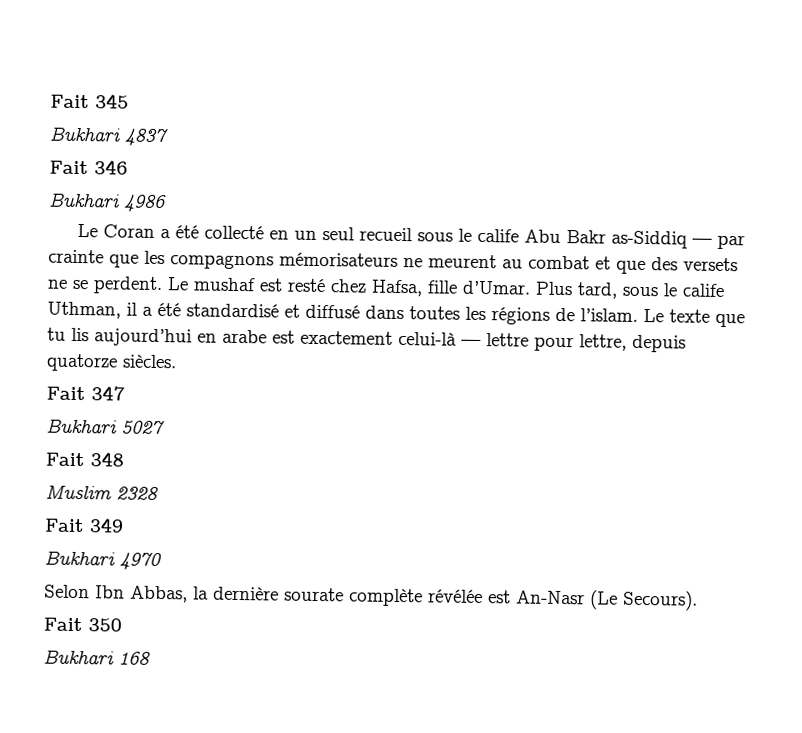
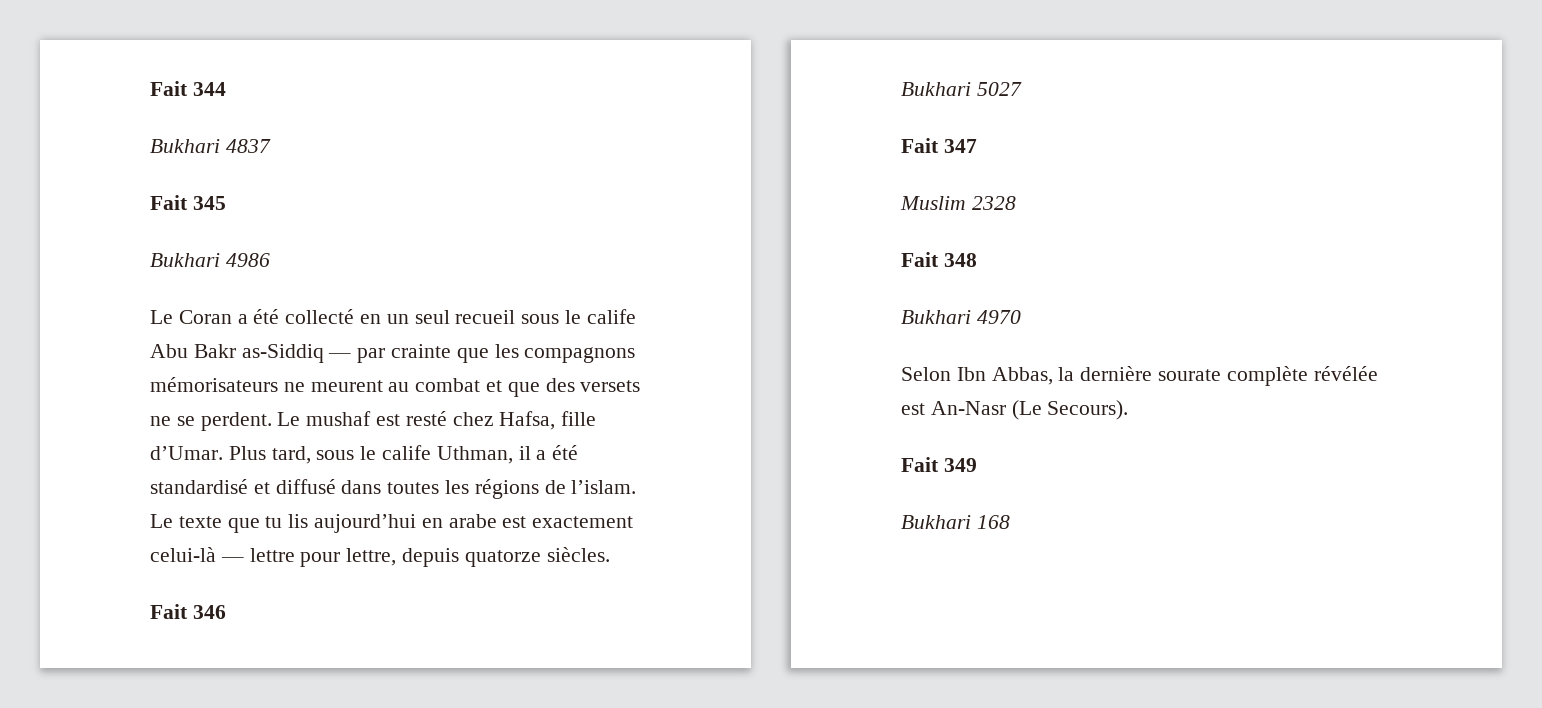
[50,93,129,109] Fait 345 -> [150,81,226,96] Fait 344
[94,159,128,175] 346 -> [192,196,226,210] 345
[91,385,125,401] 347 -> [192,605,226,619] 346
[90,451,124,467] 348 -> [943,139,977,153] 347
[89,517,124,533] 349 -> [943,253,977,267] 348
[88,618,122,632] 350 -> [943,458,977,472] 349

